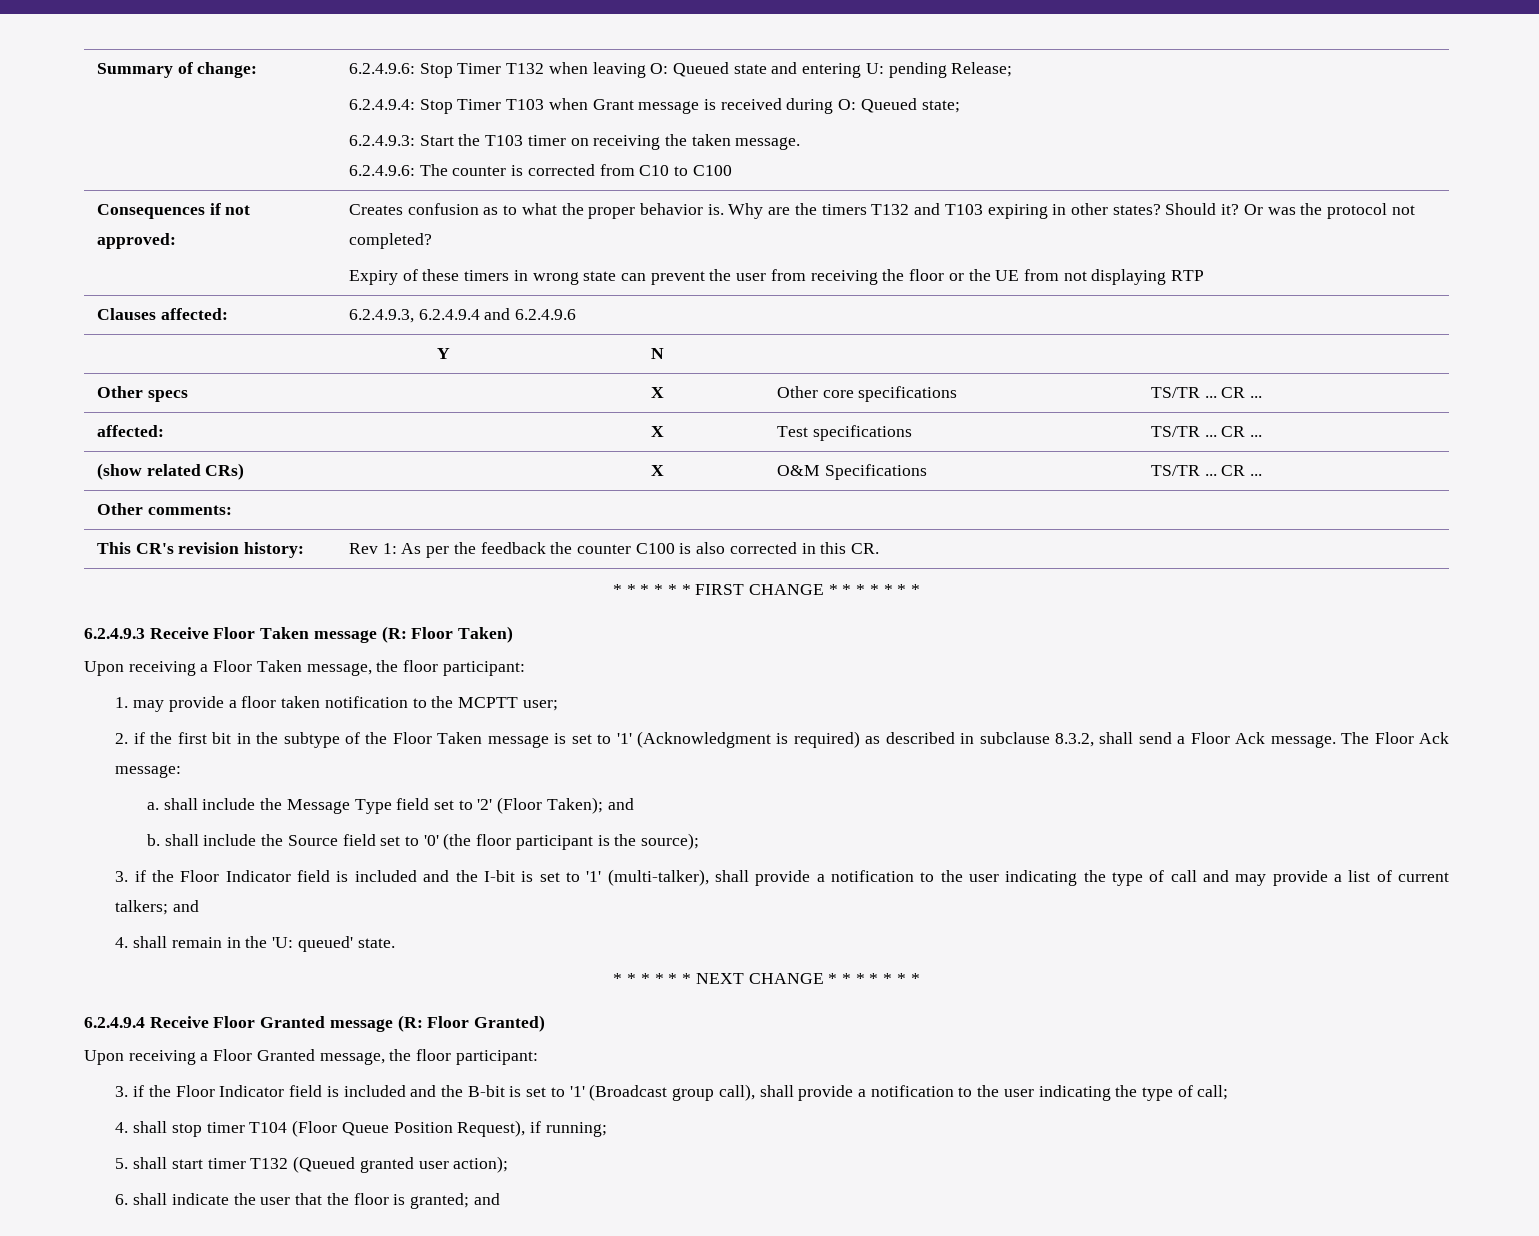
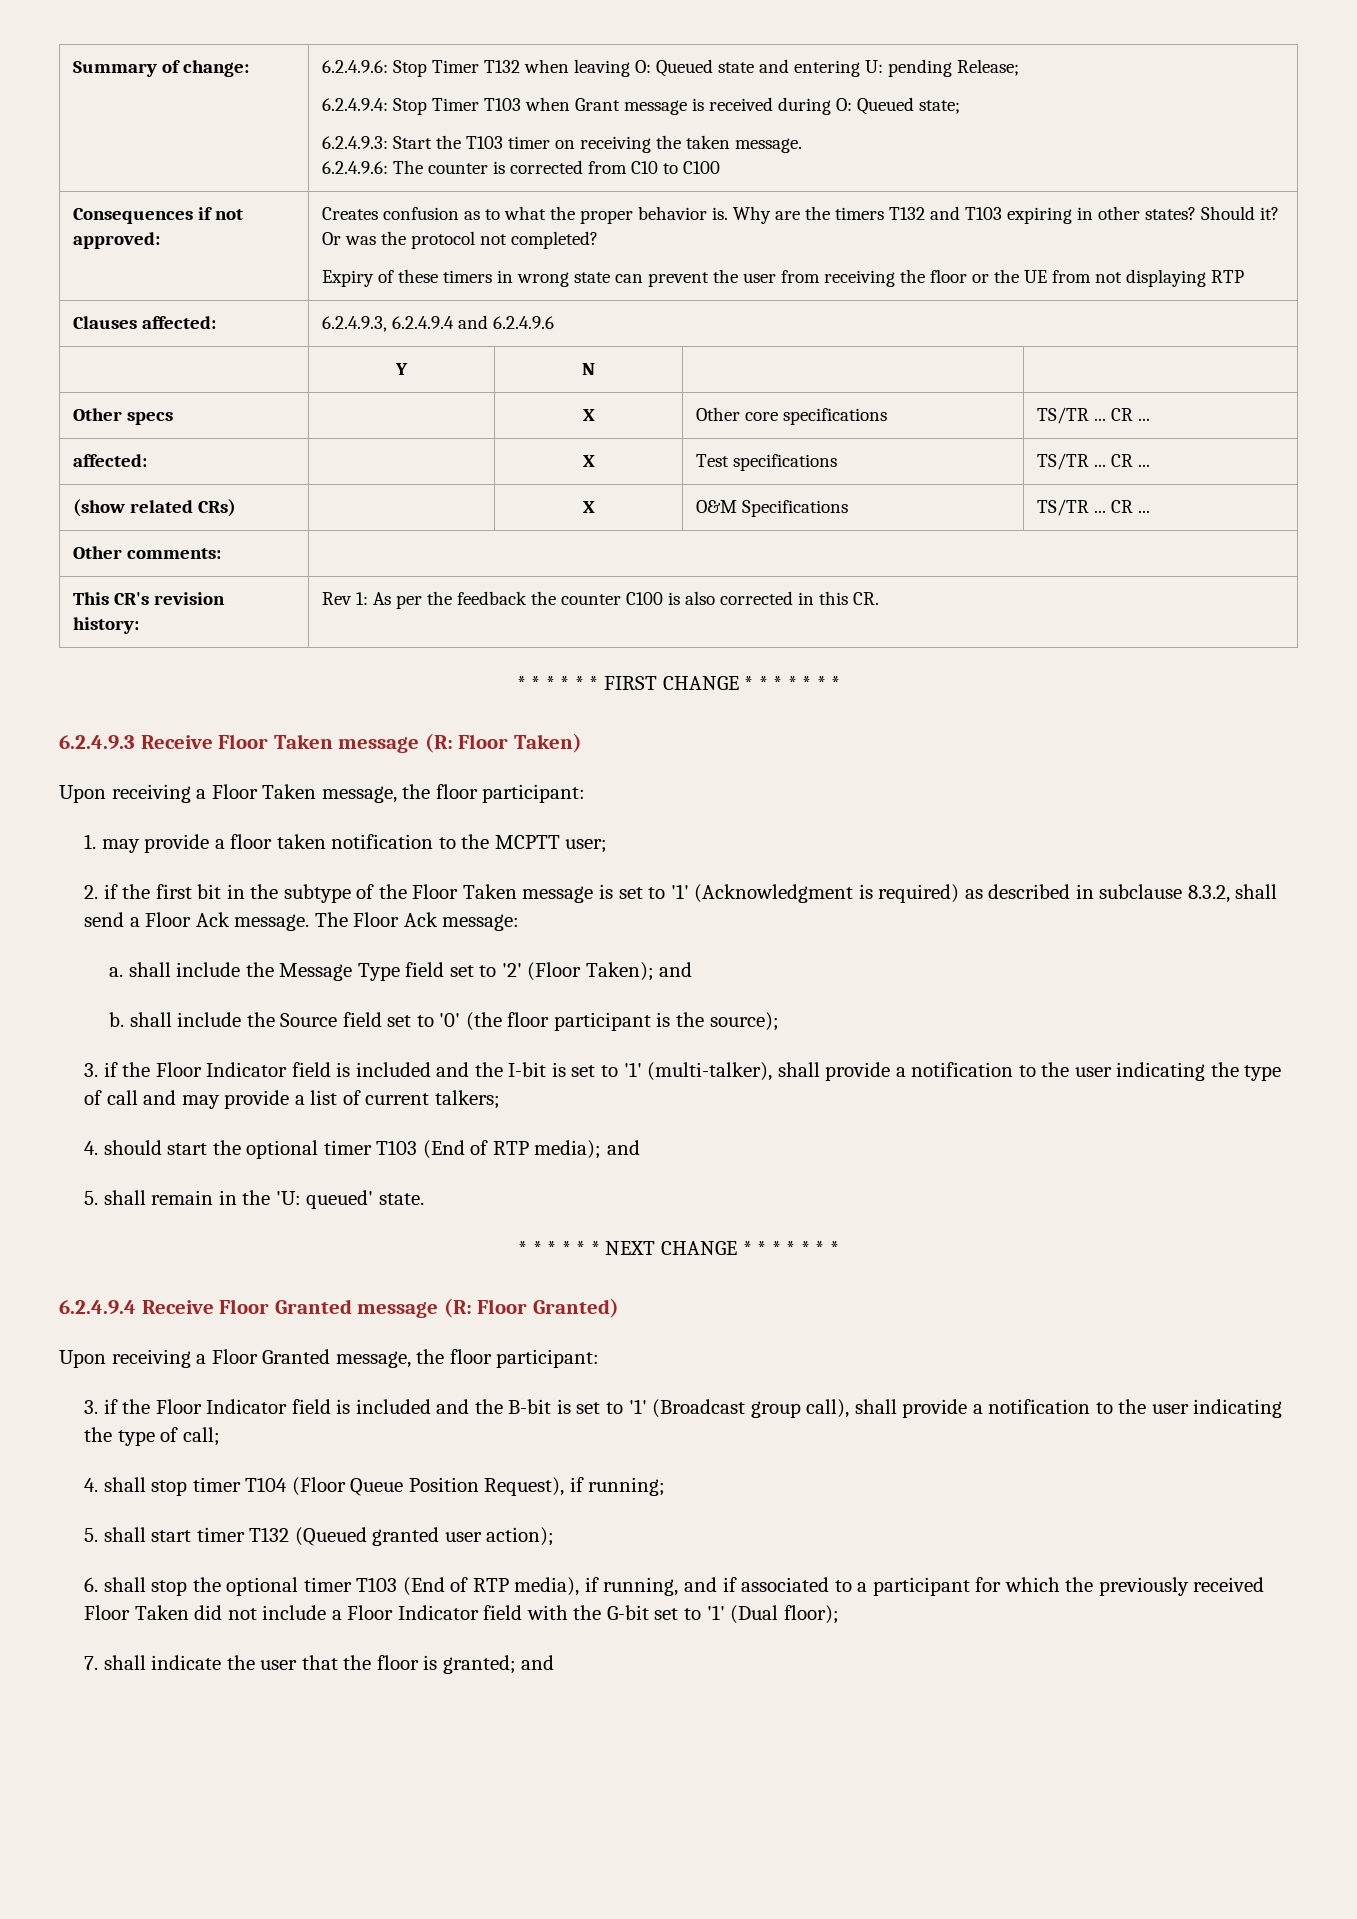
[173,900,200,912] [115,937,129,948] and // 4. -> [84,1140,640,1159] [84,1191,99,1205] // 4. should start the optional timer T103 (End of RTP media); and // 5.
(168, 1199) none -> [151,1577,1265,1596] [84,1605,839,1624] [84,1655,146,1670] stop the optional timer T103 (End of RTP media), if running, and if associated to a participant for which the previously received Floor Taken did not include a Floor Indicator field with the G-bit set to '1' (Dual floor); // 7. shall

